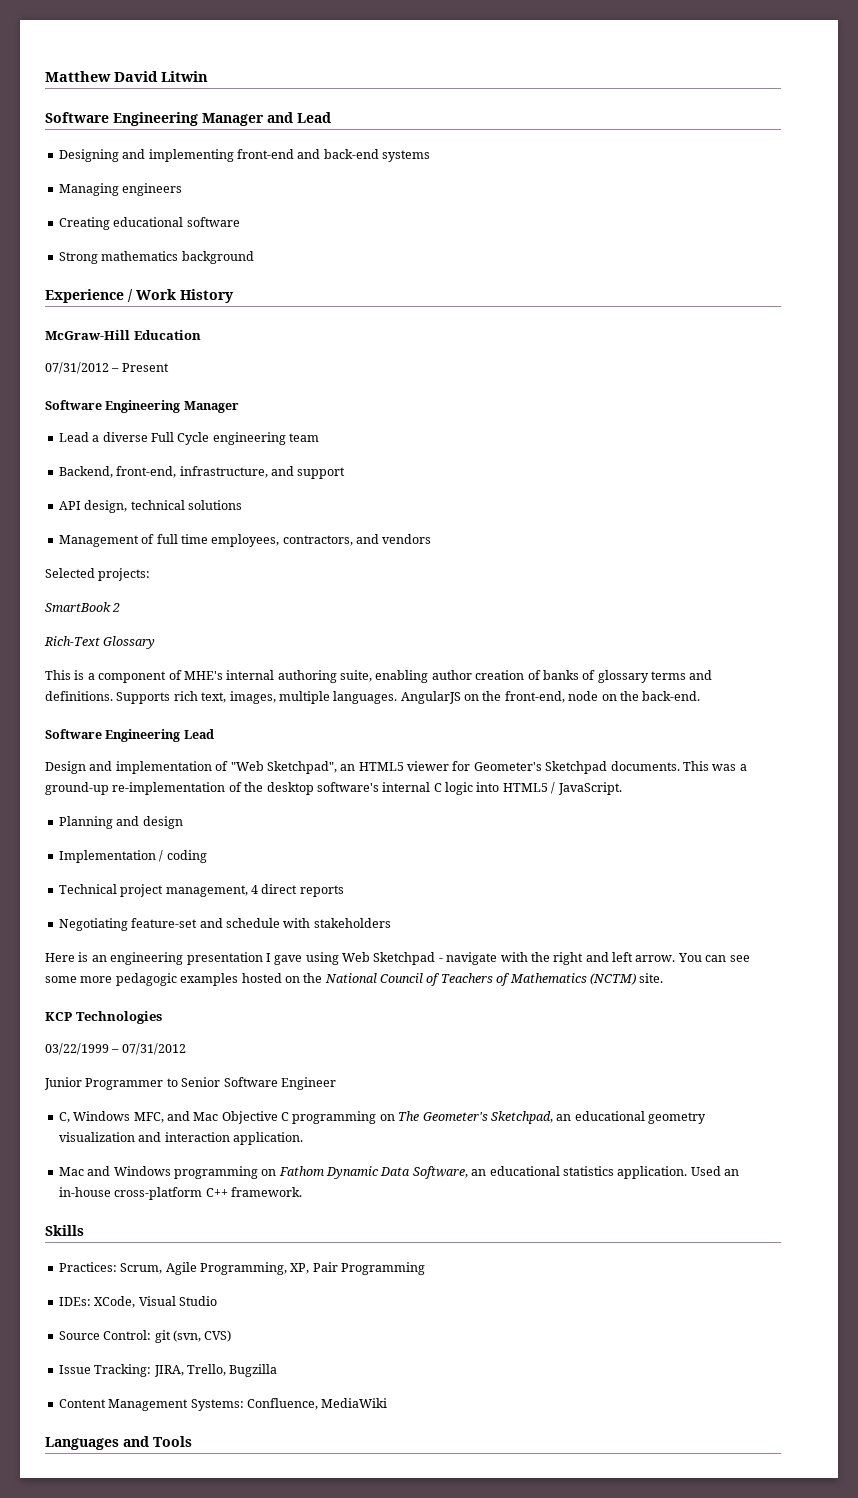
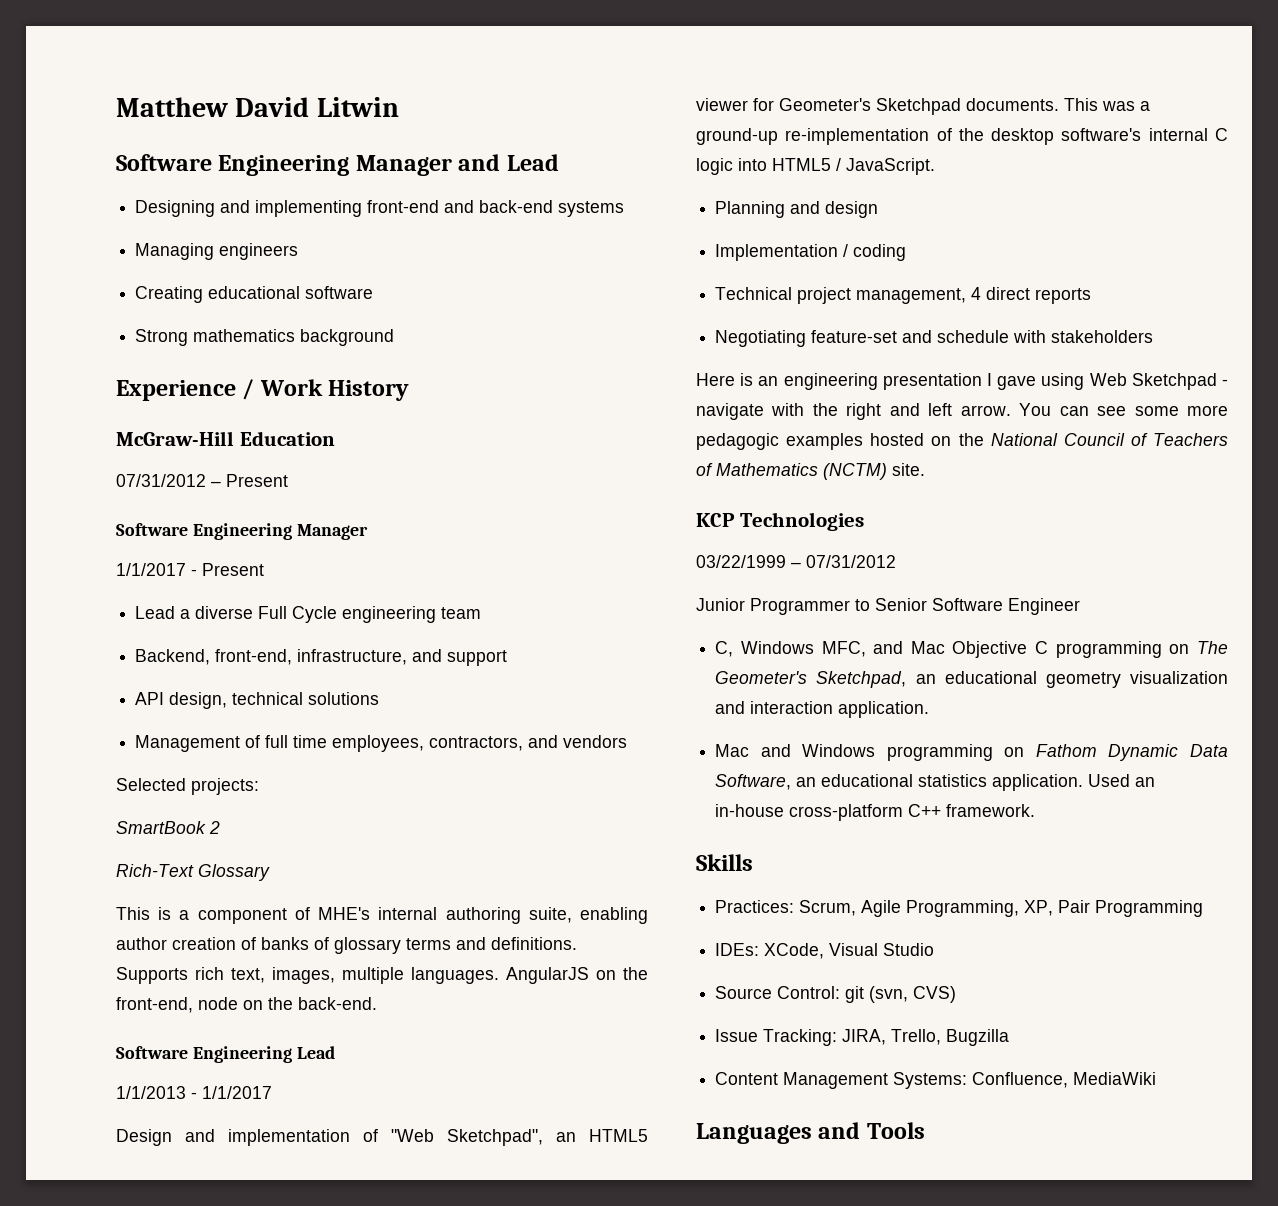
(239, 407) none -> [116,563,264,576] // 1/1/2017 - Present
(214, 734) none -> [116,1086,272,1099] // 1/1/2013 - 1/1/2017

